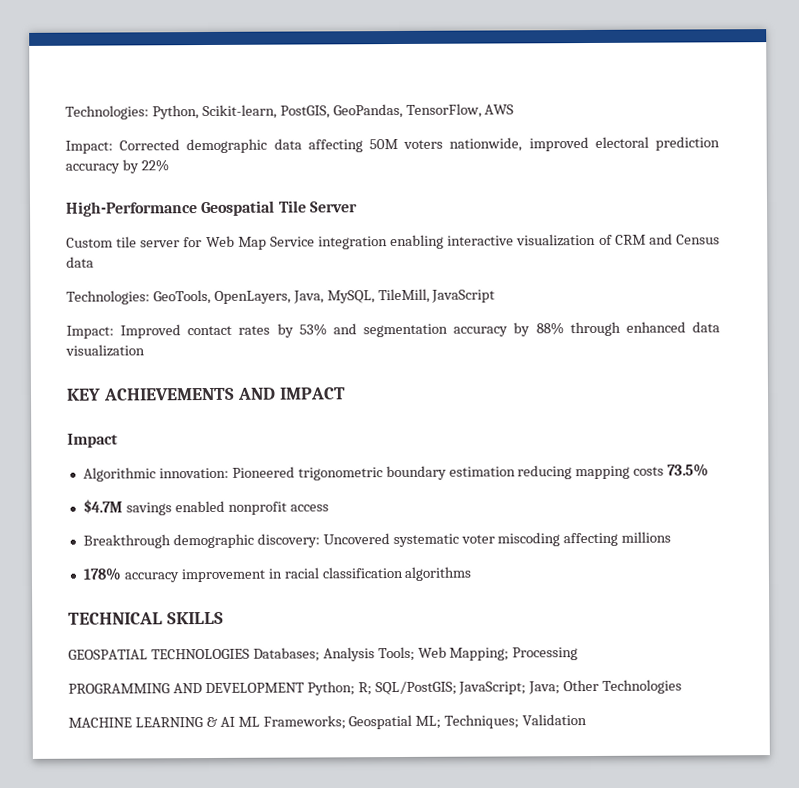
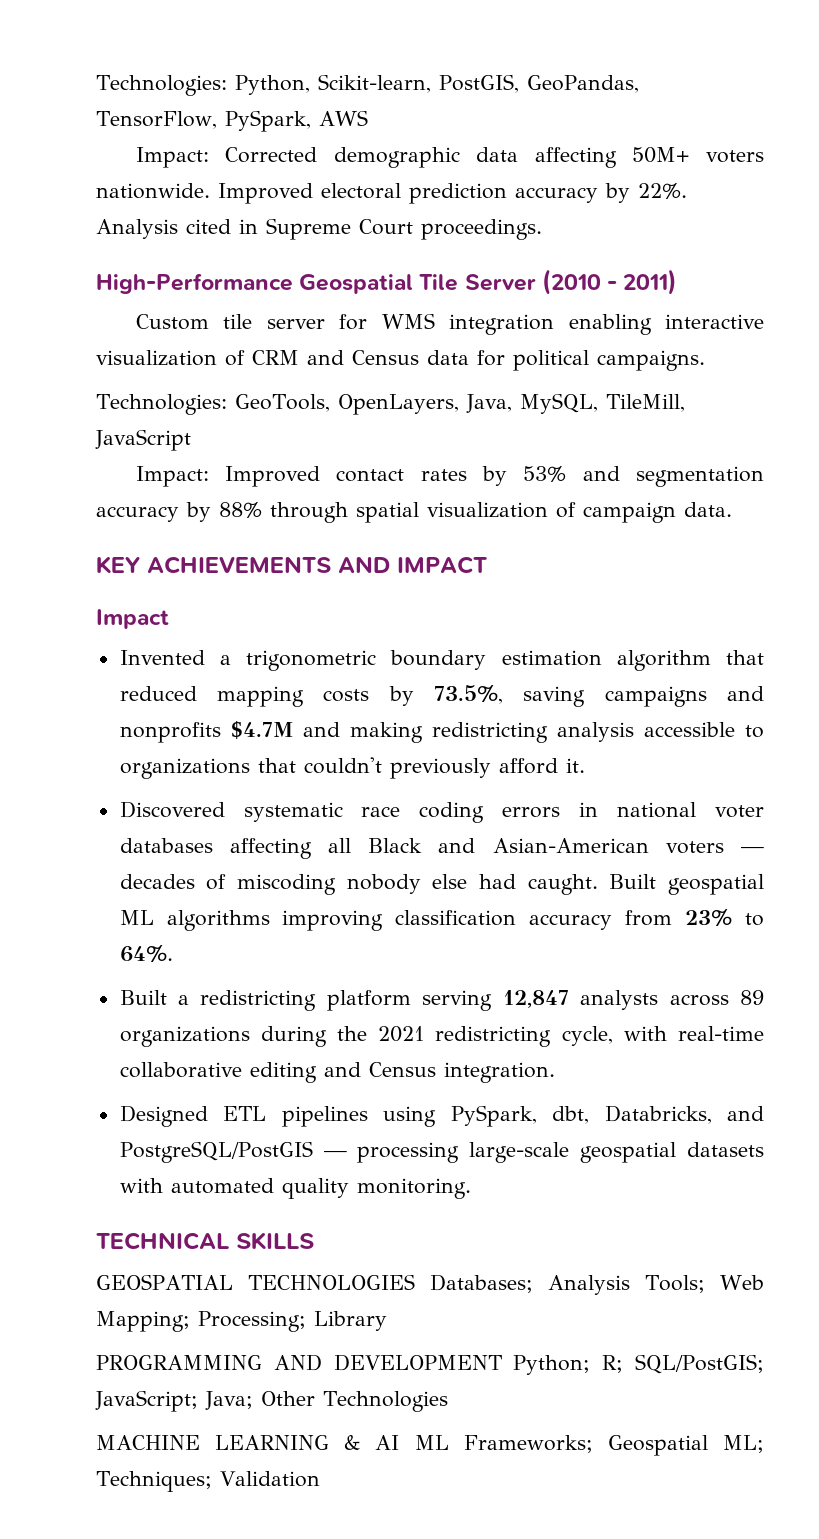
(482, 110) none -> [224,110,311,132] PySpark,
[369,136,720,152] [65,159,169,174] 50M voters nationwide, improved electoral prediction accuracy by 22% -> [632,147,764,163] [96,183,687,204] [96,218,542,240] 50M+ voters nationwide. Improved electoral prediction accuracy by 22%. Analysis cited in Supreme Court proceedings.
(358, 207) none -> [541,269,678,295] (2010 - 2011)
[205,235,315,250] Web Map Service -> [381,313,435,329] WMS
(94, 262) none -> [477,350,705,371] for political campaigns.
[625,321,720,333] [65,344,145,357] enhanced data visualization -> [356,502,732,523] spatial visualization of campaign data.
[82,463,710,482] [82,499,329,516] [82,531,672,549] [82,566,472,583] Algorithmic innovation: Pioneered trigonometric boundary estimation reducing mapping costs 73.5% // $4.7M savings enabled nonprofit access // Breakthrough demographic discovery: Uncovered systematic voter miscoding affecting millions // 178% accuracy improvement in racial classification algorithms -> [119,650,765,671] [119,685,764,707] [119,721,764,743] [119,757,585,779] [119,801,764,823] [119,838,764,859] [119,874,764,895] [119,909,764,931] [119,945,173,962] [119,990,764,1011] [119,1026,764,1047] [119,1062,555,1083] [119,1105,765,1127] [119,1141,765,1163] [119,1178,471,1199] Invented a trigonometric boundary estimation algorithm that reduced mapping costs by 73.5%, saving campaigns and nonprofits $4.7M and making redistricting analysis accessible to organizations that couldn't previously afford it. // Discovered systematic race coding errors in national voter databases affecting all Black and Asian-American voters — decades of miscoding nobody else had caught. Built geospatial ML algorithms improving classification accuracy from 23% to 64%. // Built a redistricting platform serving 12,847 analysts across 89 organizations during the 2021 redistricting cycle, with real-time collaborative editing and Census integration. // Designed ETL pipelines using PySpark, dbt, Databricks, and PostgreSQL/PostGIS — processing large-scale geospatial datasets with automated quality monitoring.
[512,647,579,661] Processing -> [198,1311,387,1332] Processing; Library

